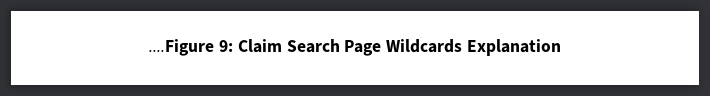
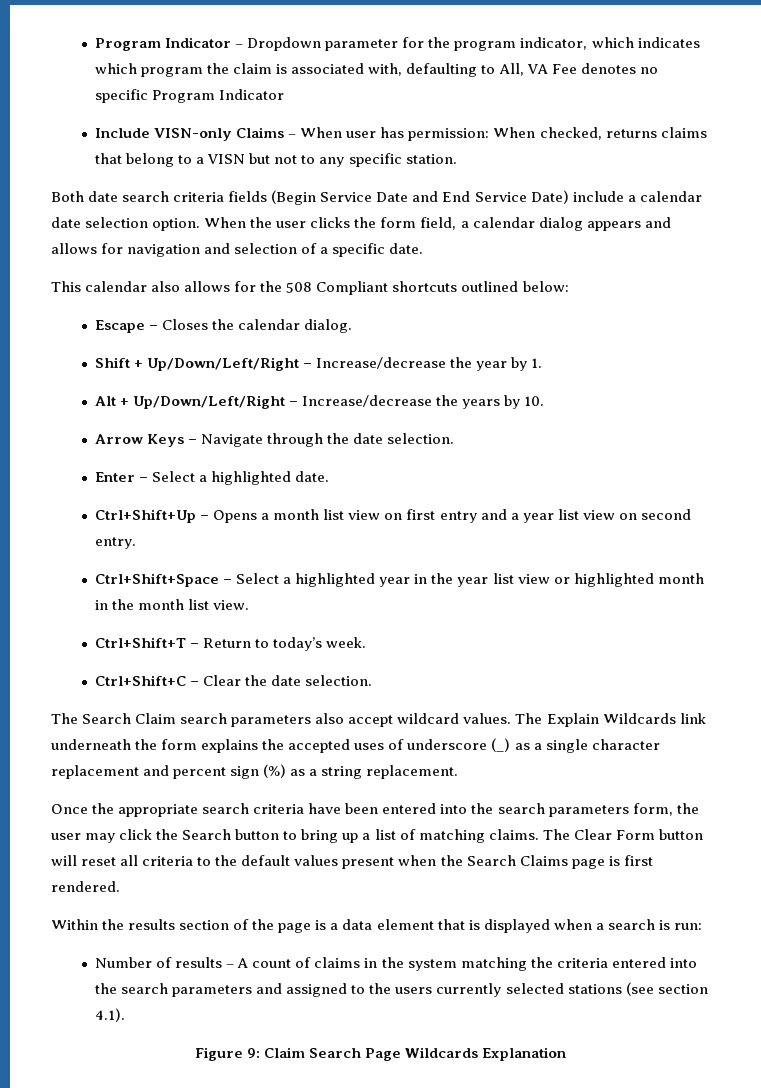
[149,39,215,56] ....Figure -> [95,37,700,51] [95,63,658,77] [95,89,285,103] [95,127,707,141] [95,153,457,167] [51,190,702,205] [51,217,671,231] [51,243,424,257] [51,281,569,295] [95,319,353,333] [95,357,543,371] [95,395,545,409] [95,433,455,447] [95,471,330,485] [95,509,691,523] [95,537,137,549] [95,573,704,587] [95,599,250,610] [95,637,367,651] [95,675,373,686] [51,713,706,727] [51,738,660,753] [51,764,459,779] [51,803,699,817] [51,829,703,843] [51,855,653,869] [51,881,120,892] [51,919,702,933] [95,957,697,971] [95,982,708,997] [95,1008,126,1022] [194,1047,243,1061] Program Indicator – Dropdown parameter for the program indicator, which indicates which program the claim is associated with, defaulting to All, VA Fee denotes no specific Program Indicator // Include VISN-only Claims – When user has permission: When checked, returns claims that belong to a VISN but not to any specific station. // Both date search criteria fields (Begin Service Date and End Service Date) include a calendar date selection option. When the user clicks the form field, a calendar dialog appears and allows for navigation and selection of a specific date. // This calendar also allows for the 508 Compliant shortcuts outlined below: // Escape – Closes the calendar dialog. // Shift + Up/Down/Left/Right – Increase/decrease the year by 1. // Alt + Up/Down/Left/Right – Increase/decrease the years by 10. // Arrow Keys – Navigate through the date selection. // Enter – Select a highlighted date. // Ctrl+Shift+Up – Opens a month list view on first entry and a year list view on second entry. // Ctrl+Shift+Space – Select a highlighted year in the year list view or highlighted month in the month list view. // Ctrl+Shift+T – Return to today’s week. // Ctrl+Shift+C – Clear the date selection. // The Search Claim search parameters also accept wildcard values. The Explain Wildcards link underneath the form explains the accepted uses of underscore (_) as a single character replacement and percent sign (%) as a string replacement. // Once the appropriate search criteria have been entered into the search parameters form, the user may click the Search button to bring up a list of matching claims. The Clear Form button will reset all criteria to the default values present when the Search Claims page is first rendered. // Within the results section of the page is a data element that is displayed when a search is run: // Number of results – A count of claims in the system matching the criteria entered into the search parameters and assigned to the users currently selected stations (see section 4.1). // Figure

